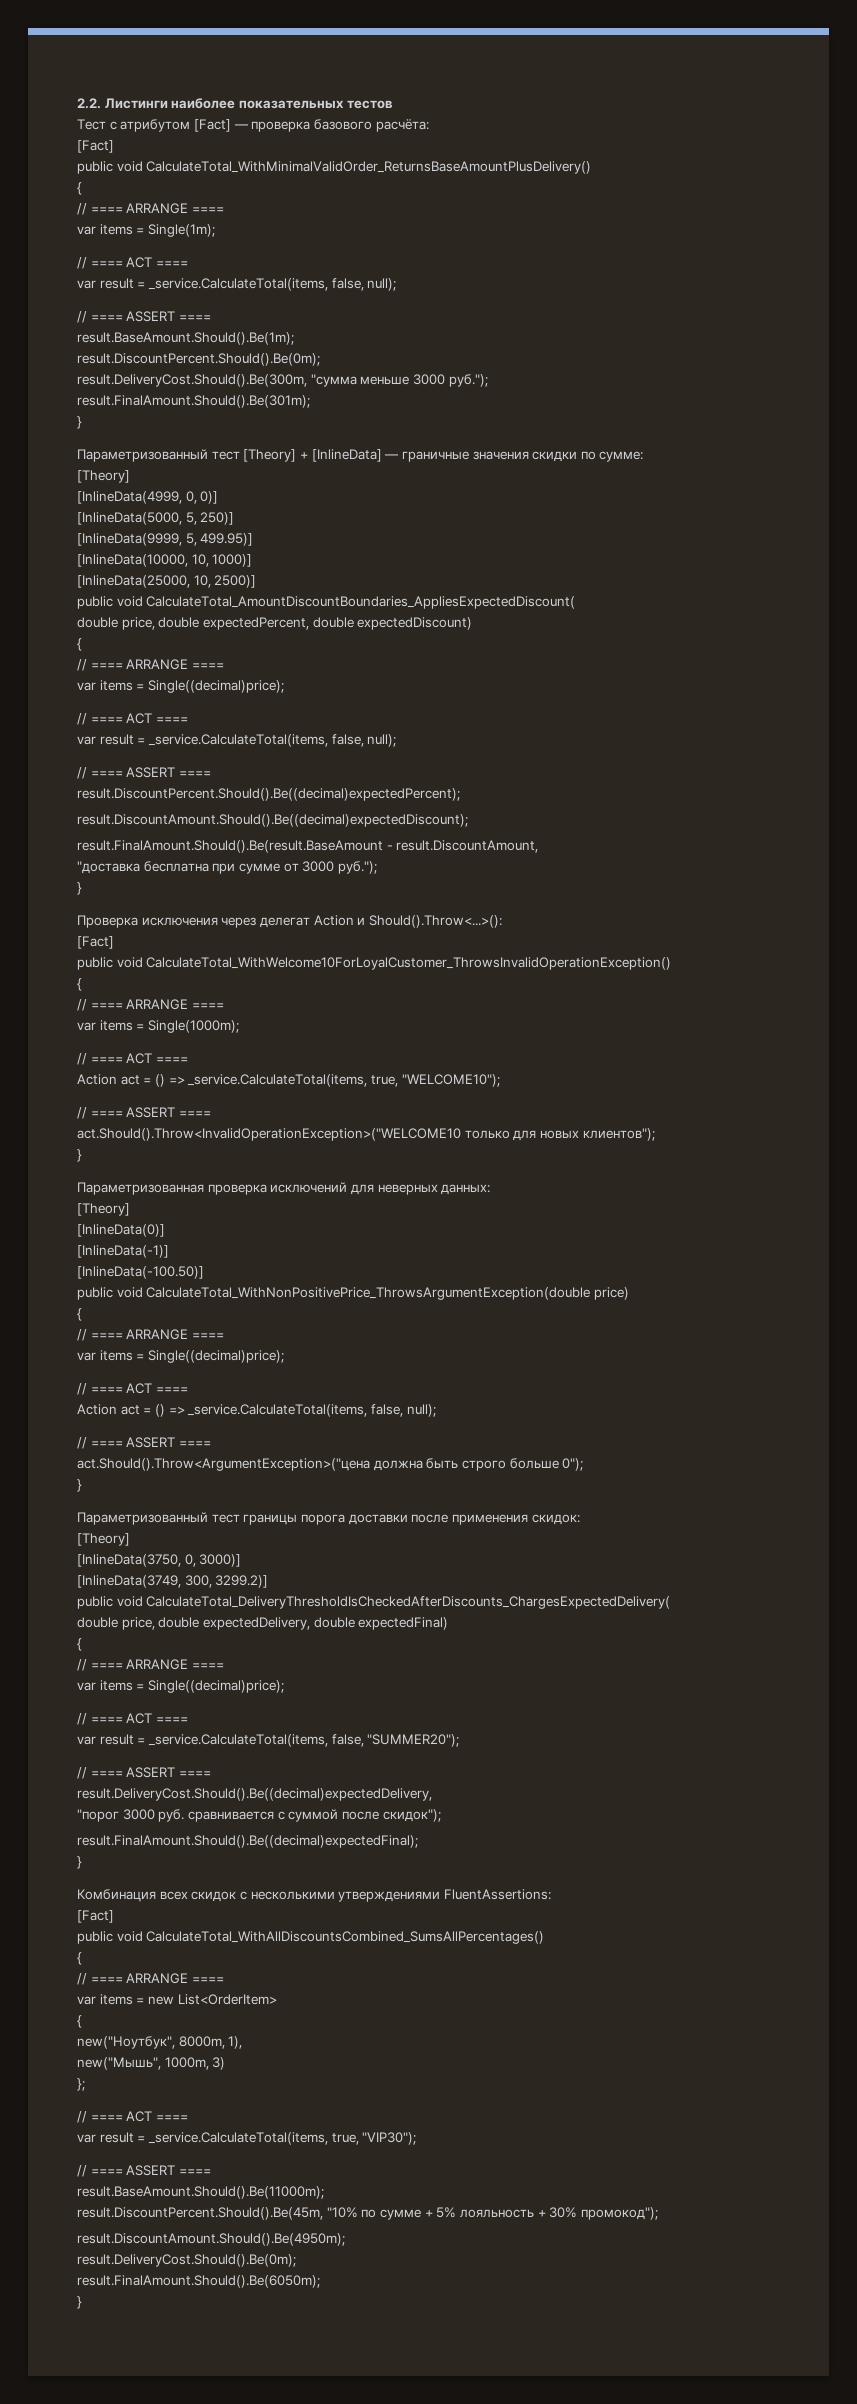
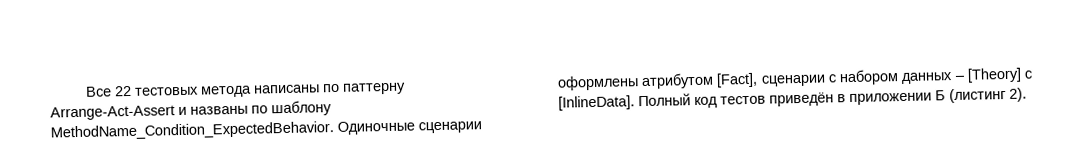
[77,98,393,109] [77,119,429,132] [77,140,114,153] [77,161,592,174] [77,182,82,195] [77,203,224,215] [77,224,215,237] [77,257,188,269] [77,278,397,291] [77,311,211,323] [77,332,294,345] [77,353,320,366] [77,374,488,387] [77,395,310,408] [77,416,82,429] [77,449,644,462] [77,470,130,483] [77,491,219,504] [77,512,235,525] [77,533,254,546] [77,554,253,567] [77,575,257,588] [77,596,576,609] [77,617,473,630] [77,638,82,651] [77,659,224,671] [77,680,284,693] [77,713,188,725] [77,734,397,747] [77,767,211,779] [77,788,460,801] [77,814,468,827] [77,840,539,853] [77,861,377,874] [77,882,82,895] [77,915,502,928] [77,936,114,949] [77,957,672,970] [77,978,82,991] [77,999,224,1011] [77,1020,239,1033] [77,1053,188,1065] [77,1074,500,1087] [77,1107,211,1119] [77,1128,655,1141] [77,1149,82,1162] [77,1182,491,1195] [77,1203,130,1216] [77,1224,165,1237] [77,1245,169,1258] [77,1266,204,1279] [77,1287,629,1300] [77,1308,82,1321] [77,1329,224,1341] [77,1350,284,1363] [77,1383,188,1395] [77,1404,436,1417] [77,1437,211,1449] [77,1458,584,1471] [77,1479,82,1492] [77,1512,580,1525] [77,1533,130,1546] [77,1554,242,1567] [77,1575,269,1588] [77,1596,671,1609] [77,1617,449,1630] [77,1638,82,1651] [77,1659,224,1671] [77,1680,284,1693] [77,1713,188,1725] [77,1734,460,1747] [77,1767,211,1779] [77,1788,432,1801] [77,1809,441,1822] [77,1835,418,1848] [77,1856,82,1869] [77,1889,551,1902] [77,1910,114,1923] [77,1931,545,1944] [77,1952,82,1965] [77,1973,224,1985] [77,1994,277,2005] [77,2015,82,2028] [77,2036,243,2049] [77,2057,226,2070] [77,2078,85,2091] [77,2111,188,2123] [77,2132,417,2145] [77,2165,211,2177] [77,2186,324,2199] [77,2207,658,2220] [77,2233,345,2246] [77,2254,296,2267] [77,2275,320,2288] [77,2296,82,2309] 2.2. Листинги наиболее показательных тестов // Тест с атрибутом [Fact] — проверка базового расчёта: // [Fact] // public void CalculateTotal_WithMinimalValidOrder_ReturnsBaseAmountPlusDelivery() // { // // ==== ARRANGE ==== // var items = Single(1m); // // ==== ACT ==== // var result = _service.CalculateTotal(items, false, null); // // ==== ASSERT ==== // result.BaseAmount.Should().Be(1m); // result.DiscountPercent.Should().Be(0m); // result.DeliveryCost.Should().Be(300m, "сумма меньше 3000 руб."); // result.FinalAmount.Should().Be(301m); // } // Параметризованный тест [Theory] + [InlineData] — граничные значения скидки по сумме: // [Theory] // [InlineData(4999, 0, 0)] // [InlineData(5000, 5, 250)] // [InlineData(9999, 5, 499.95)] // [InlineData(10000, 10, 1000)] // [InlineData(25000, 10, 2500)] // public void CalculateTotal_AmountDiscountBoundaries_AppliesExpectedDiscount( // double price, double expectedPercent, double expectedDiscount) // { // // ==== ARRANGE ==== // var items = Single((decimal)price); // // ==== ACT ==== // var result = _service.CalculateTotal(items, false, null); // // ==== ASSERT ==== // result.DiscountPercent.Should().Be((decimal)expectedPercent); // result.DiscountAmount.Should().Be((decimal)expectedDiscount); // result.FinalAmount.Should().Be(result.BaseAmount - result.DiscountAmount, // "доставка бесплатна при сумме от 3000 руб."); // } // Проверка исключения через делегат Action и Should().Throw<...>(): // [Fact] // public void CalculateTotal_WithWelcome10ForLoyalCustomer_ThrowsInvalidOperationException() // { // // ==== ARRANGE ==== // var items = Single(1000m); // // ==== ACT ==== // Action act = () => _service.CalculateTotal(items, true, "WELCOME10"); // // ==== ASSERT ==== // act.Should().Throw<InvalidOperationException>("WELCOME10 только для новых клиентов"); // } // Параметризованная проверка исключений для неверных данных: // [Theory] // [InlineData(0)] // [InlineData(-1)] // [InlineData(-100.50)] // public void CalculateTotal_WithNonPositivePrice_ThrowsArgumentException(double price) // { // // ==== ARRANGE ==== // var items = Single((decimal)price); // // ==== ACT ==== // Action act = () => _service.CalculateTotal(items, false, null); // // ==== ASSERT ==== // act.Should().Throw<ArgumentException>("цена должна быть строго больше 0"); // } // Параметризованный тест границы порога доставки после применения скидок: // [Theory] // [InlineData(3750, 0, 3000)] // [InlineData(3749, 300, 3299.2)] // public void CalculateTotal_DeliveryThresholdIsCheckedAfterDiscounts_ChargesExpectedDelivery( // double price, double expectedDelivery, double expectedFinal) // { // // ==== ARRANGE ==== // var items = Single((decimal)price); // // ==== ACT ==== // var result = _service.CalculateTotal(items, false, "SUMMER20"); // // ==== ASSERT ==== // result.DeliveryCost.Should().Be((decimal)expectedDelivery, // "порог 3000 руб. сравнивается с суммой после скидок"); // result.FinalAmount.Should().Be((decimal)expectedFinal); // } // Комбинация всех скидок с несколькими утверждениями FluentAssertions: // [Fact] // public void CalculateTotal_WithAllDiscountsCombined_SumsAllPercentages() // { // // ==== ARRANGE ==== // var items = new List<OrderItem> // { // new("Ноутбук", 8000m, 1), // new("Мышь", 1000m, 3) // }; // // ==== ACT ==== // var result = _service.CalculateTotal(items, true, "VIP30"); // // ==== ASSERT ==== // result.BaseAmount.Should().Be(11000m); // result.DiscountPercent.Should().Be(45m, "10% по сумме + 5% лояльность + 30% промокод"); // result.DiscountAmount.Should().Be(4950m); // result.DeliveryCost.Should().Be(0m); // result.FinalAmount.Should().Be(6050m); // } -> [84,82,406,98] [50,100,332,121] [50,120,482,141] [557,67,1032,91] [558,87,1027,111] Все 22 тестовых метода написаны по паттерну Arrange-Act-Assert и названы по шаблону MethodName_Condition_ExpectedBehavior. Одиночные сценарии оформлены атрибутом [Fact], сценарии с набором данных – [Theory] с [InlineData]. Полный код тестов приведён в приложении Б (листинг 2).

